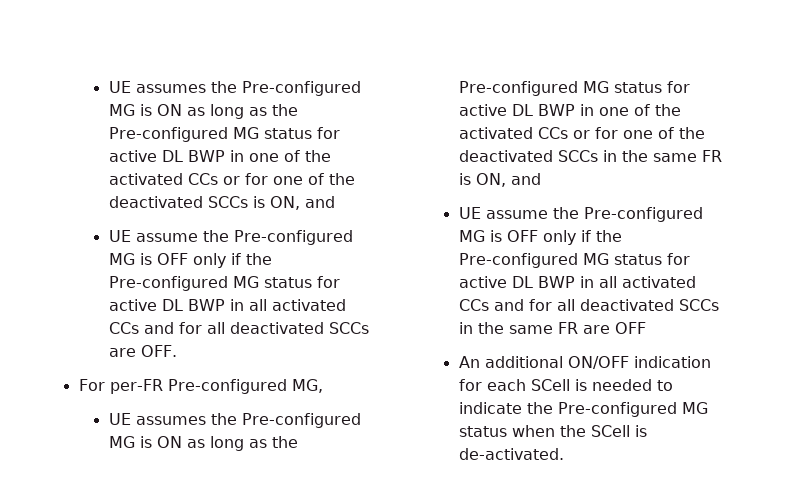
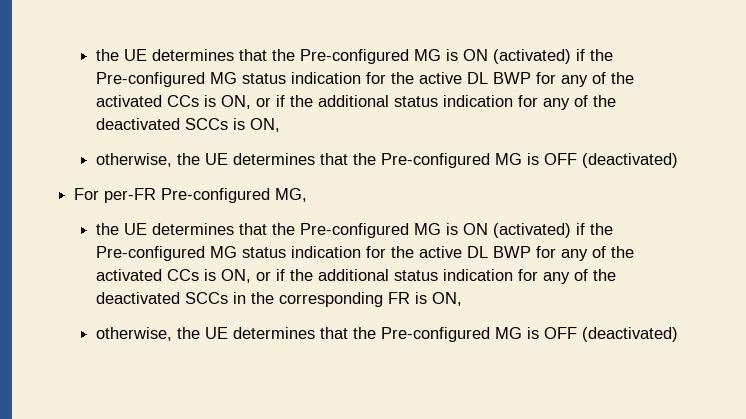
[108,81,361,96] [108,104,298,119] [108,127,340,142] [108,150,331,162] [108,173,303,185] UE assumes the Pre-configured MG is ON as long as the Pre-configured MG status for active DL BWP in one of the activated CCs or for one -> [95,49,613,64] [95,72,634,87] [95,95,570,110] the UE determines that the Pre-configured MG is ON (activated) if the Pre-configured MG status indication for the active DL BWP for any of the activated CCs is ON, or if the additional status indication for any
[304,196,335,208] [108,230,353,245] [108,253,272,268] [108,276,340,291] [108,299,346,311] [108,322,369,334] [108,345,177,357] and // UE assume the Pre-configured MG is OFF only if the Pre-configured MG status for active DL BWP in all activated CCs and for all deactivated SCCs are OFF. -> [95,153,678,168] // otherwise, the UE determines that the Pre-configured MG is OFF (deactivated)
[108,413,361,428] [108,436,298,451] [458,81,690,96] [458,104,681,116] [458,127,653,139] UE assumes the Pre-configured MG is ON as long as the Pre-configured MG status for active DL BWP in one of the activated CCs or for one -> [95,223,613,238] [95,246,634,261] [95,269,570,284] the UE determines that the Pre-configured MG is ON (activated) if the Pre-configured MG status indication for the active DL BWP for any of the activated CCs is ON, or if the additional status indication for any
[652,153,697,162] same -> [278,292,383,307] corresponding
[510,173,541,185] [458,207,703,222] [458,230,622,245] [458,253,690,268] [458,276,696,288] [458,299,719,311] [458,322,646,334] [458,356,711,369] [458,379,673,391] [458,402,708,417] [458,425,647,437] [458,448,564,460] and // UE assume the Pre-configured MG is OFF only if the Pre-configured MG status for active DL BWP in all activated CCs and for all deactivated SCCs in the same FR are OFF // An additional ON/OFF indication for each SCell is needed to indicate the Pre-configured MG status when the SCell is de-activated. -> [95,327,678,342] // otherwise, the UE determines that the Pre-configured MG is OFF (deactivated)

